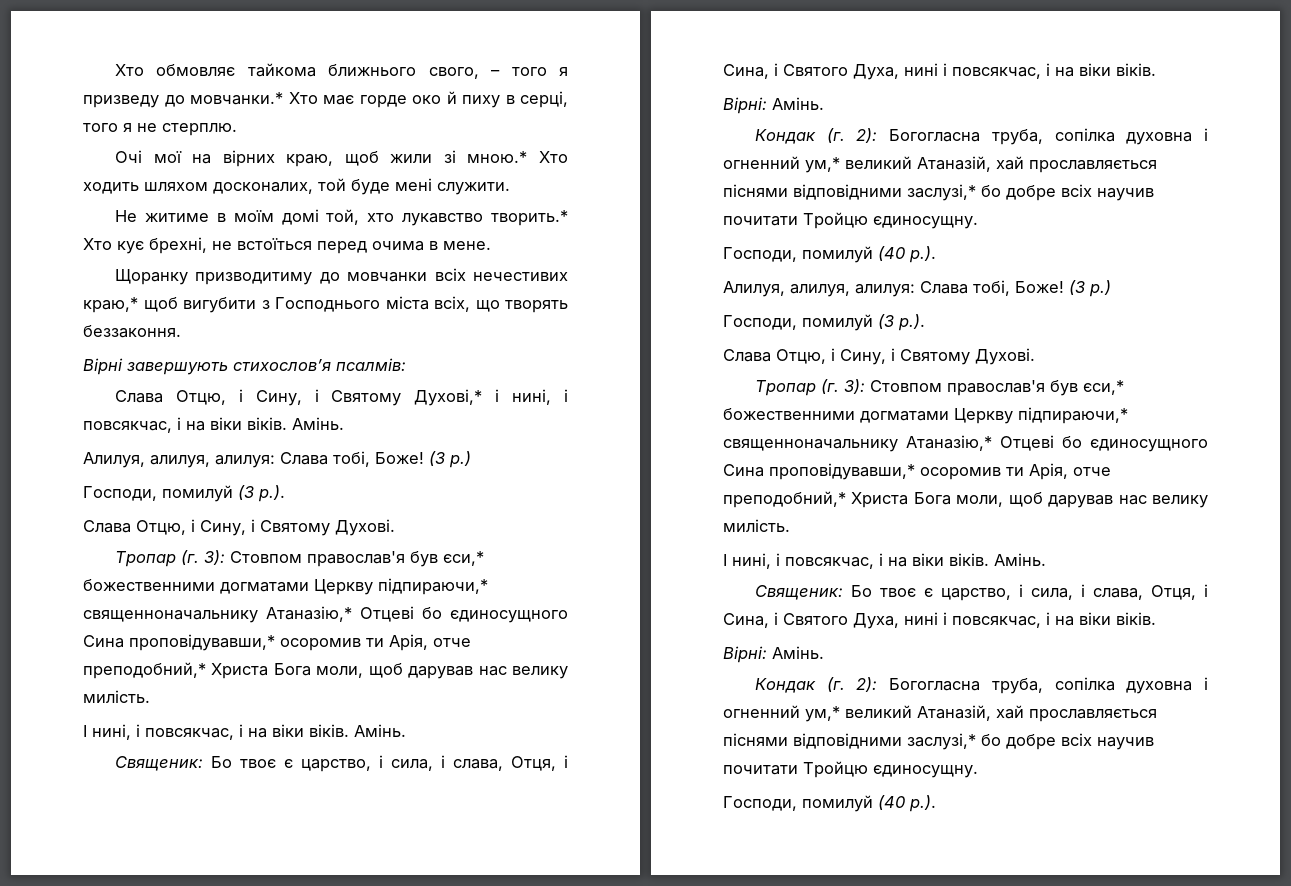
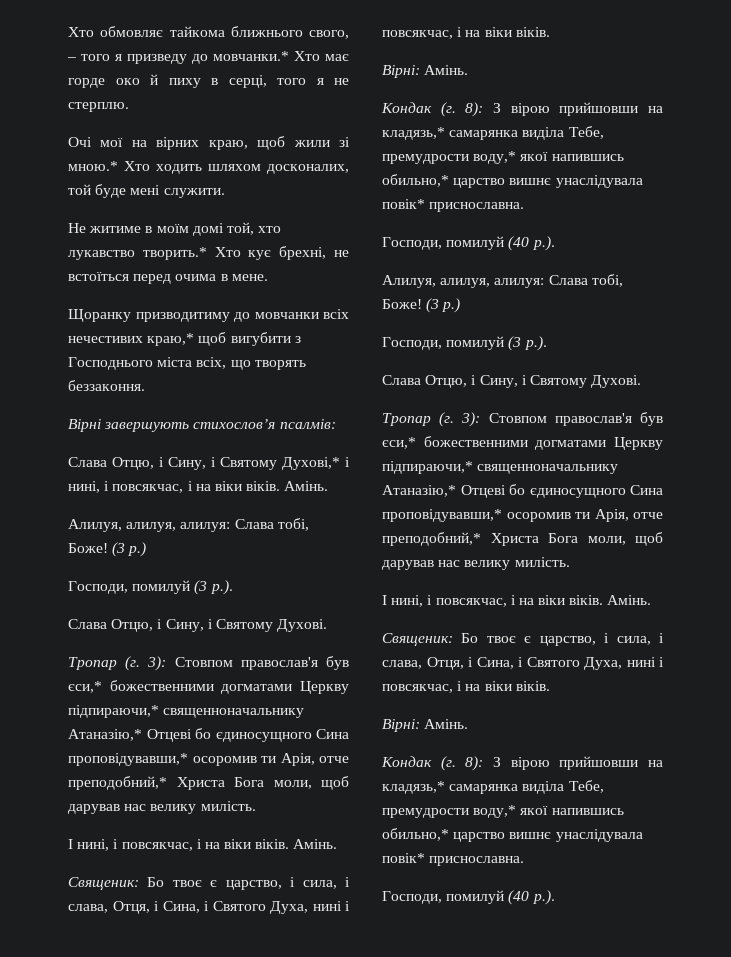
[856,128,1208,145] [723,156,1157,173] [723,184,1154,201] [723,212,978,229] 2): Богогласна труба, сопілка духовна і огненний ум,* великий Атаназій, хай прославляється піснями відповідними заслузі,* бо добре всіх научив почитати Тройцю єдиносущну. -> [465,102,663,117] [382,126,604,140] [382,151,624,164] [382,174,643,188] [382,199,525,212] 8): З вірою прийшовши на кладязь,* самарянка виділа Тебе, премудрости воду,* якої напившись обильно,* царство вишнє унаслідувала повік* приснославна.
[856,677,1208,694] [723,705,1157,722] [723,733,1154,750] [723,761,978,778] 2): Богогласна труба, сопілка духовна і огненний ум,* великий Атаназій, хай прославляється піснями відповідними заслузі,* бо добре всіх научив почитати Тройцю єдиносущну. -> [465,756,663,771] [382,780,604,794] [382,805,624,818] [382,828,643,842] [382,853,525,866] 8): З вірою прийшовши на кладязь,* самарянка виділа Тебе, премудрости воду,* якої напившись обильно,* царство вишнє унаслідувала повік* приснославна.

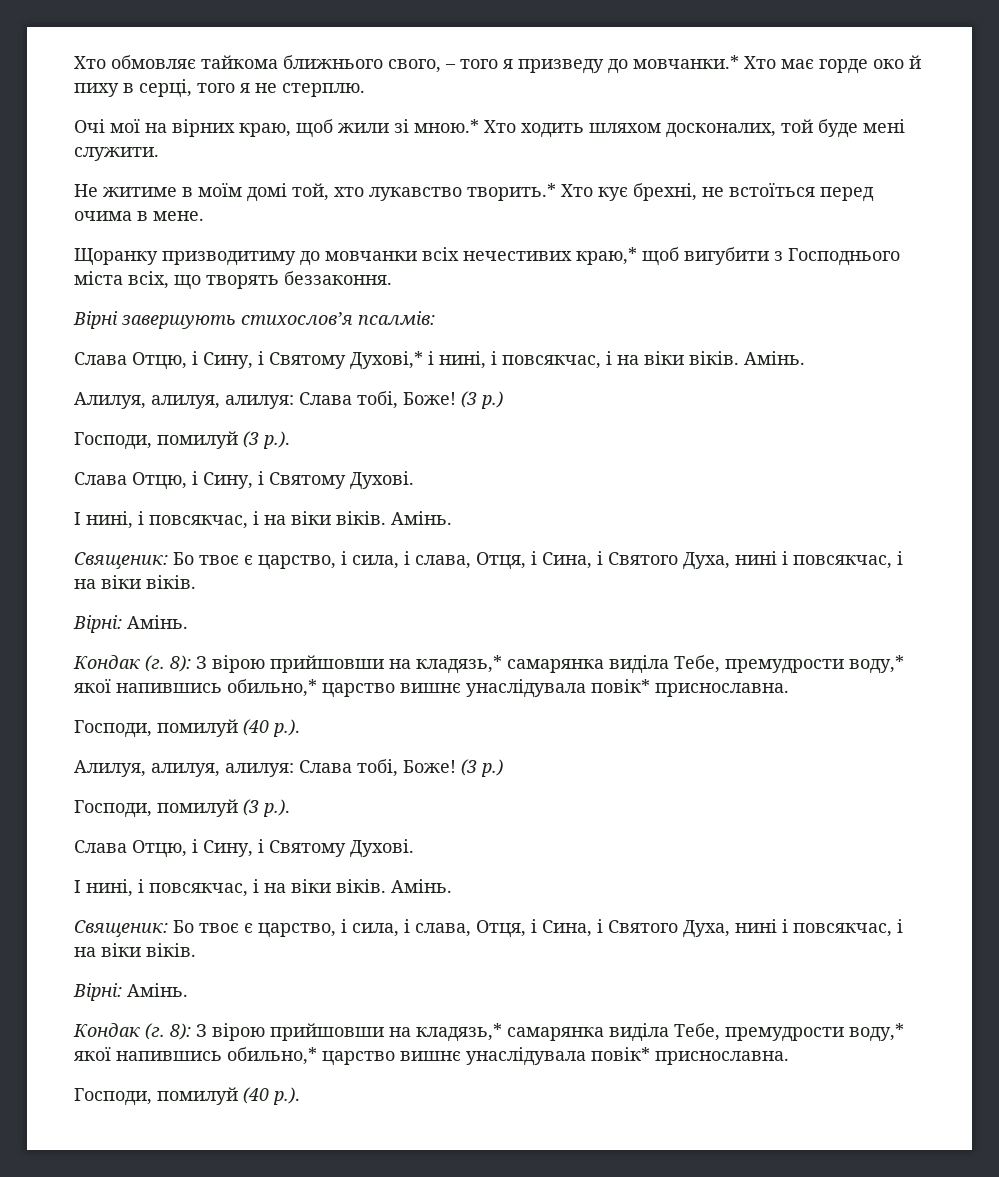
[68,656,349,671] [68,680,349,694] [68,705,305,718] [68,728,349,742] [68,753,349,766] [68,776,349,790] [68,801,256,814] // Тропар (г. 3): Стовпом православ'я був єси,* божественними догматами Церкву підпираючи,* священноначальнику Атаназію,* Отцеві бо єдиносущного Сина проповідувавши,* осоромив ти Арія, отче преподобний,* Христа Бога моли, щоб дарував нас велику милість. -> (414, 480) none
[382,412,663,427] [382,436,663,450] [382,461,619,474] [382,484,663,498] [382,509,663,522] [382,532,663,546] [382,557,570,570] // Тропар (г. 3): Стовпом православ'я був єси,* божественними догматами Церкву підпираючи,* священноначальнику Атаназію,* Отцеві бо єдиносущного Сина проповідувавши,* осоромив ти Арія, отче преподобний,* Христа Бога моли, щоб дарував нас велику милість. -> (414, 848) none

